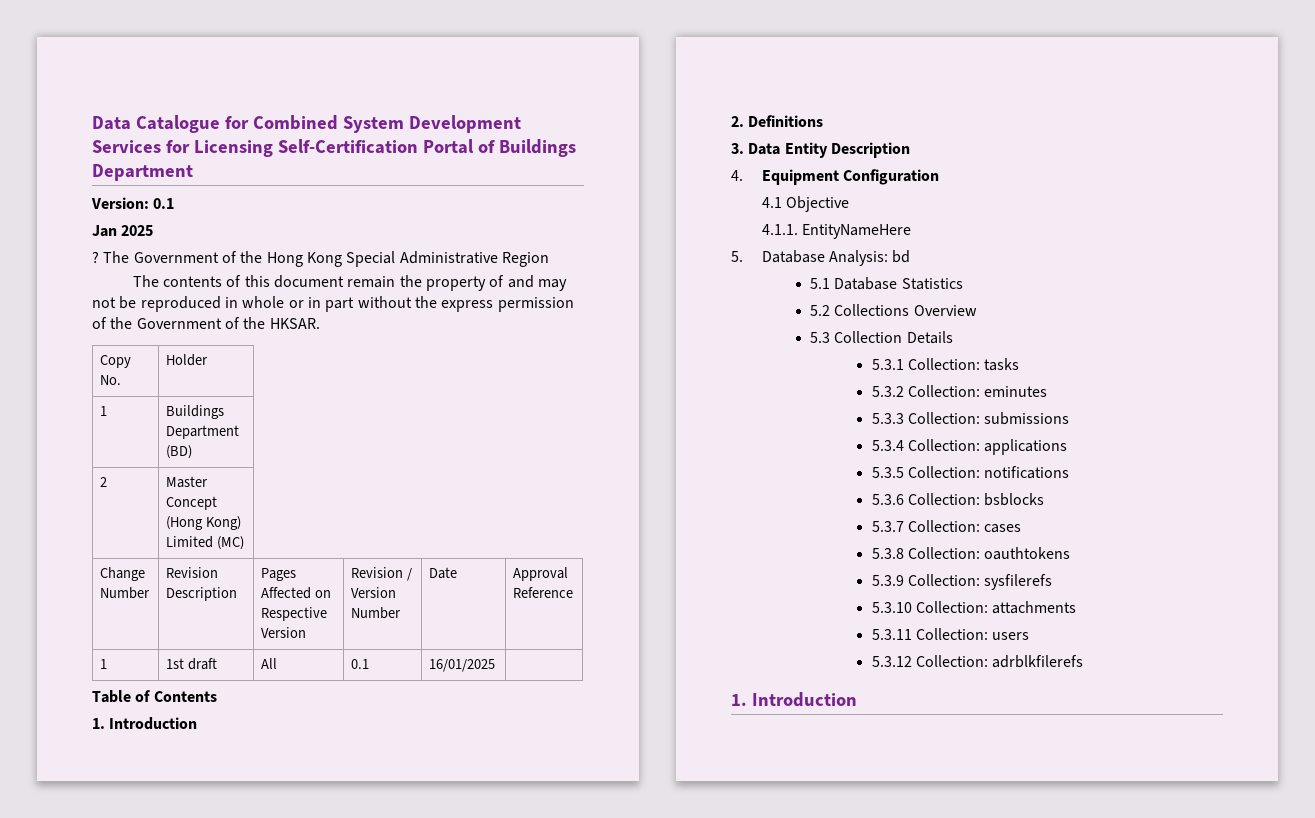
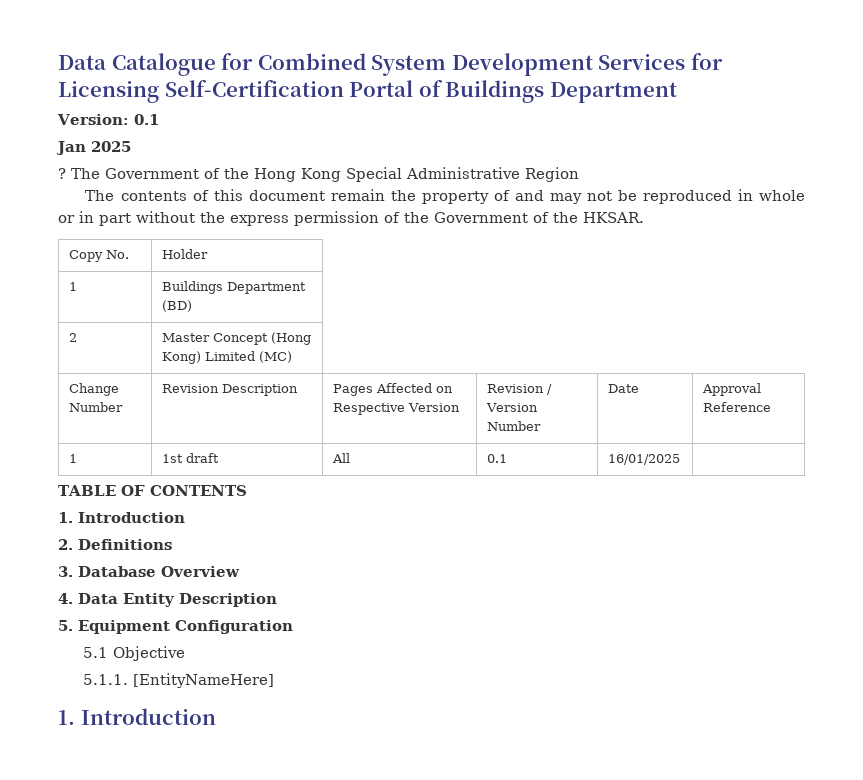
[92,690,217,703] Table of Contents -> [58,485,247,496] TABLE OF CONTENTS
(744, 148) none -> [78,566,240,577] [58,593,73,604] Database Overview // 4.
[731,170,743,181] 4. -> [58,620,73,631] 5.
[761,197,782,208] 4.1 -> [82,647,108,658] 5.1
[761,224,912,239] [731,250,911,266] [810,277,963,290] [810,304,977,316] [810,331,953,344] [871,358,1020,371] [871,385,1048,397] [871,412,1070,425] [871,439,1068,455] [871,466,1070,479] [871,493,1045,506] [871,520,1022,533] [871,547,1071,560] [871,574,1053,590] [871,601,1077,614] [871,628,1030,640] [871,655,1084,668] 4.1.1. EntityNameHere // 5. Database Analysis: bd // 5.1 Database Statistics // 5.2 Collections Overview // 5.3 Collection Details // 5.3.1 Collection: tasks // 5.3.2 Collection: eminutes // 5.3.3 Collection: submissions // 5.3.4 Collection: applications // 5.3.5 Collection: notifications // 5.3.6 Collection: bsblocks // 5.3.7 Collection: cases // 5.3.8 Collection: oauthtokens // 5.3.9 Collection: sysfilerefs // 5.3.10 Collection: attachments // 5.3.11 Collection: users // 5.3.12 Collection: adrblkfilerefs -> [82,673,274,688] 5.1.1. [EntityNameHere]

